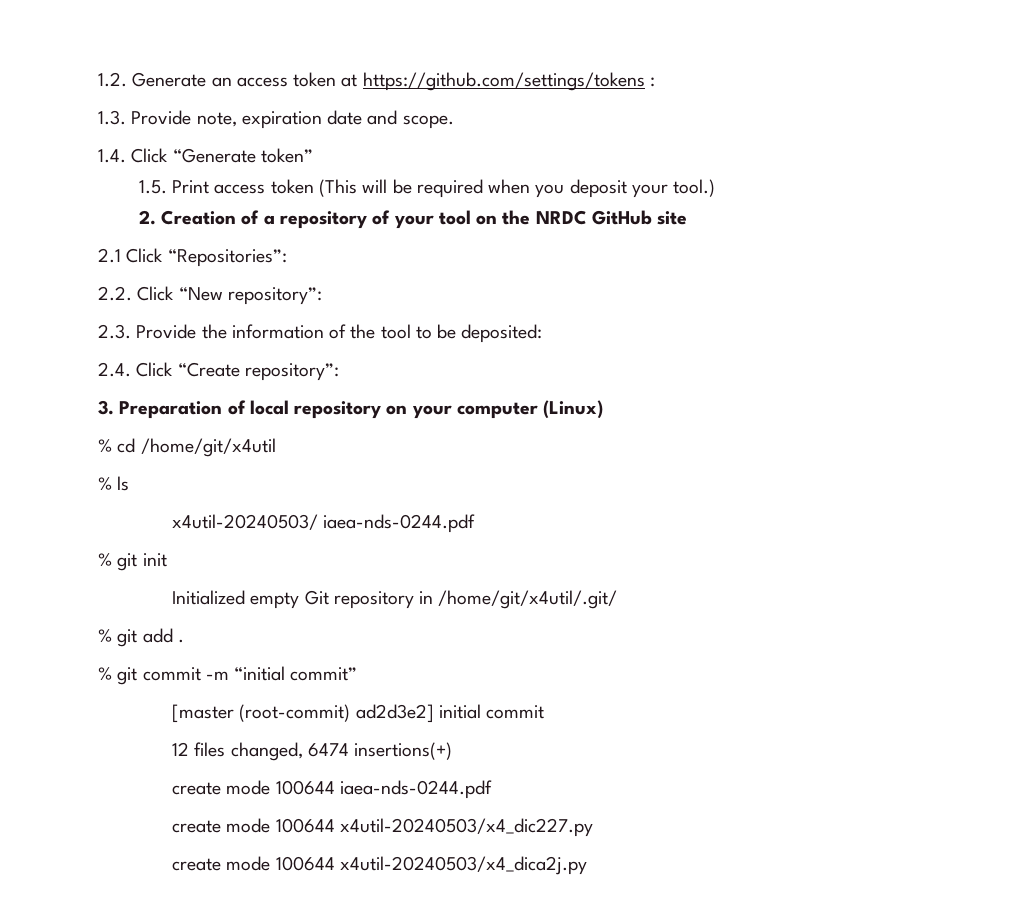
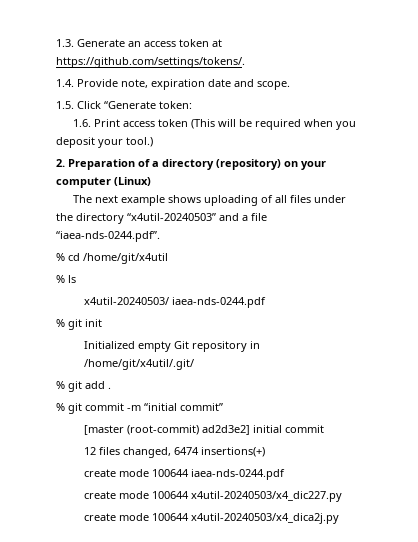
[98,72,127,87] 1.2. -> [56,39,74,47] 1.3.
[362,72,655,91] [98,110,126,125] https://github.com/settings/tokens : // 1.3. -> [56,57,245,68] [56,79,74,87] https://github.com/settings/tokens/. // 1.4.
[98,149,126,163] 1.4. -> [56,101,74,109] 1.5.
[260,148,313,163] [138,180,167,194] token” // 1.5. -> [159,101,192,109] [72,119,91,127] token: // 1.6.
[161,210,237,225] Creation -> [68,159,135,170] Preparation
[279,210,688,229] [98,248,287,267] [98,286,322,305] [98,324,543,343] [98,362,339,381] [98,400,604,419] repository of your tool on the NRDC GitHub site // 2.1 Click “Repositories”: // 2.2. Click “New repository”: // 2.3. Provide the information of the tool to be deposited: // 2.4. Click “Create repository”: // 3. Preparation of local repository on your computer (Linux) -> [162,159,326,170] [56,177,151,188] [72,195,346,206] [56,213,267,224] [56,231,160,242] directory (repository) on your computer (Linux) // The next example shows uploading of all files under the directory “x4util-20240503” and a file “iaea-nds-0244.pdf”.

